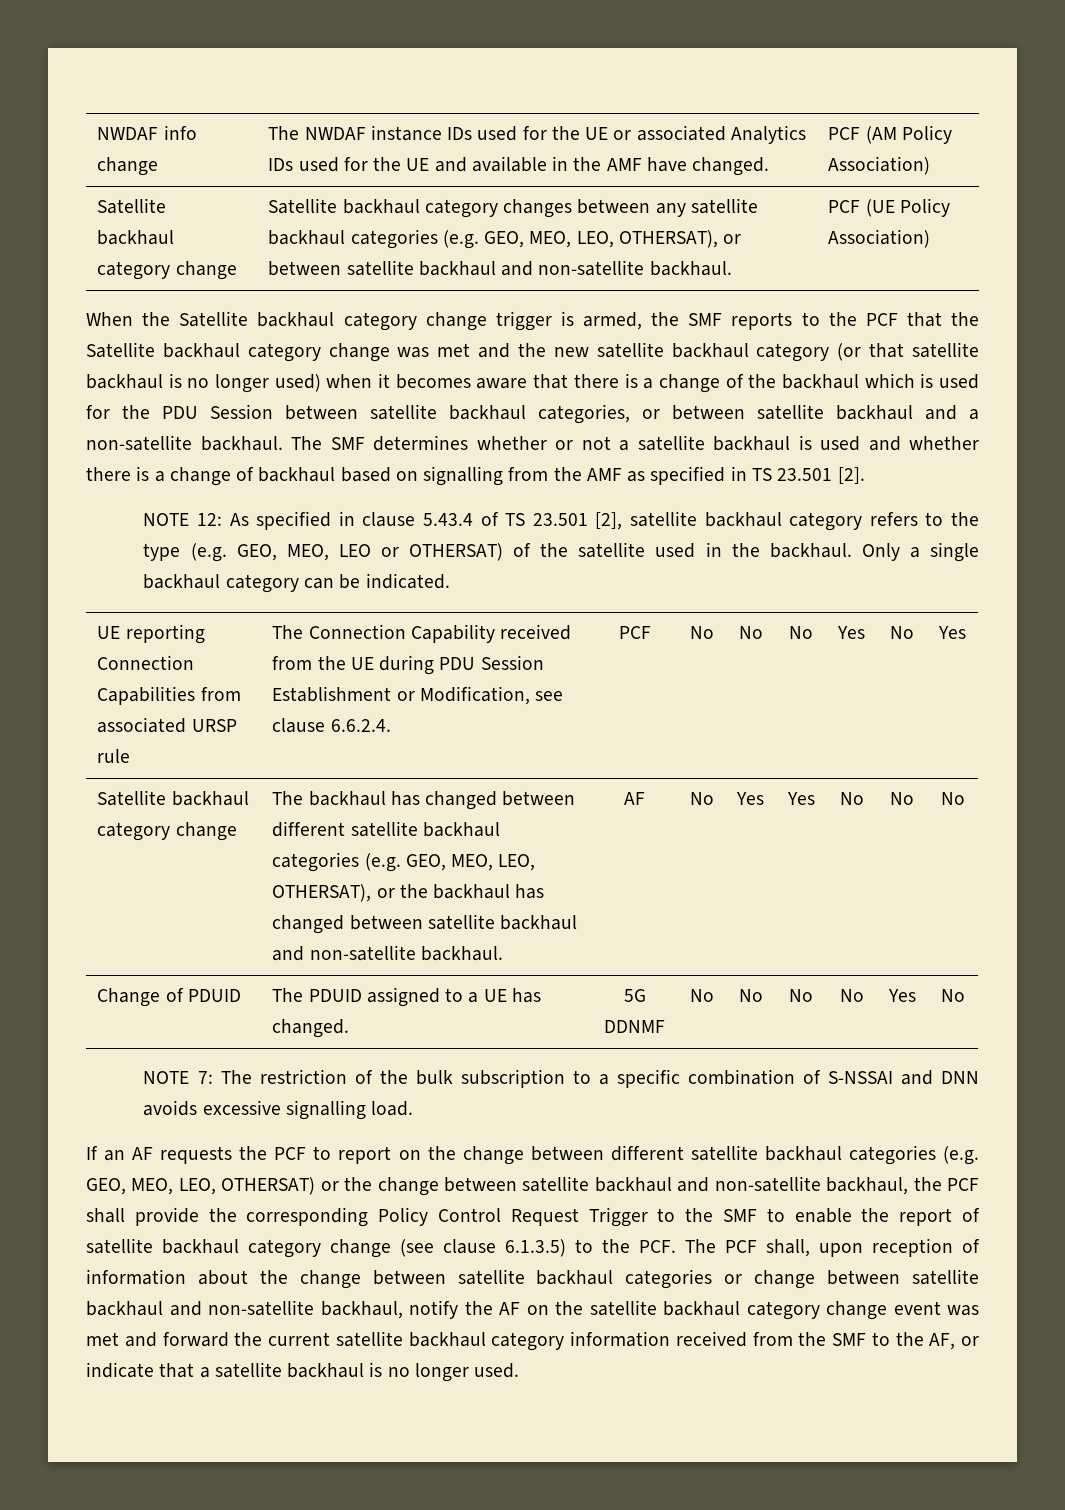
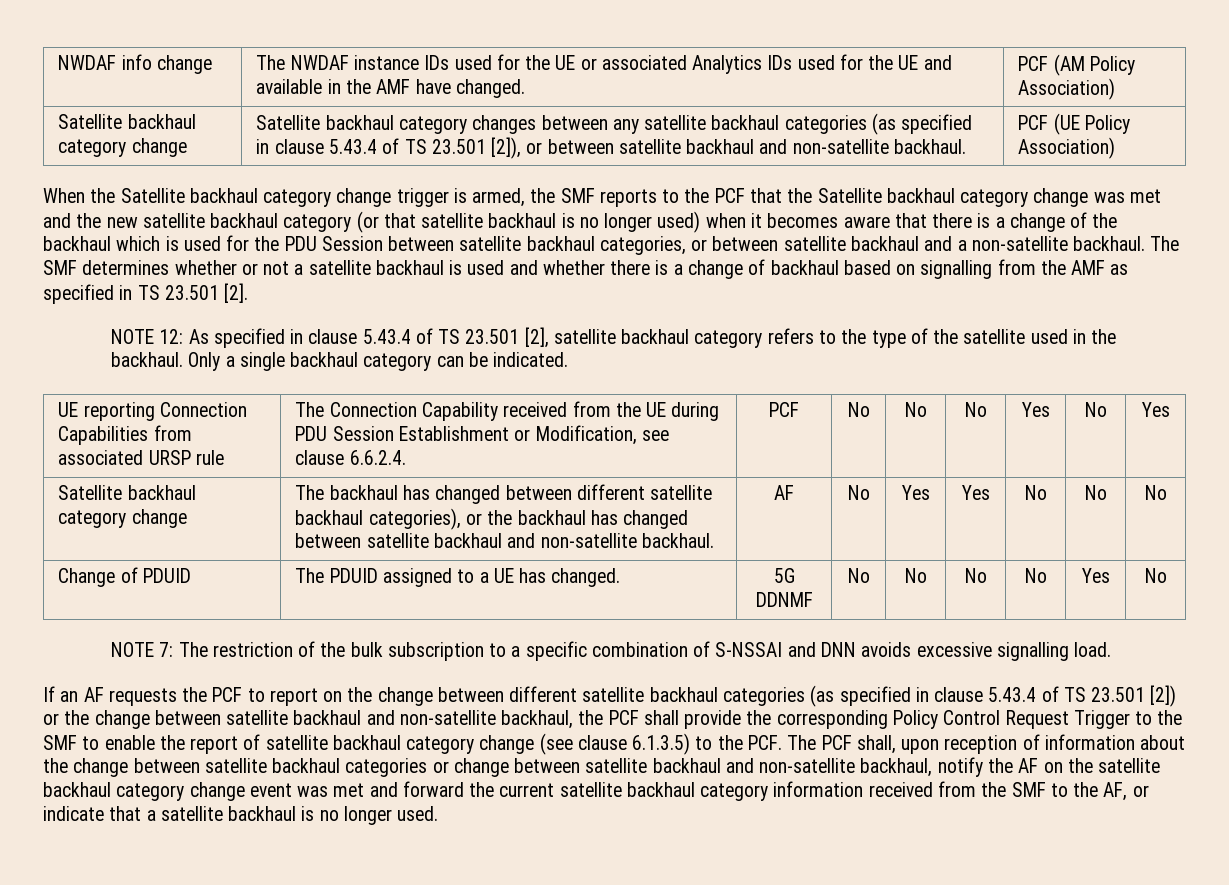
[442,230,718,249] (e.g. GEO, MEO, LEO, OTHERSAT), -> [871,113,973,135] [256,137,522,159] (as specified in clause 5.43.4 of TS 23.501 [2]),
[190,543,504,562] (e.g. GEO, MEO, LEO or OTHERSAT) -> (906, 339) none
[272,852,536,872] [272,884,372,902] categories (e.g. GEO, MEO, LEO, OTHERSAT), -> [368,508,461,530] categories),
[943,1146,979,1165] [86,1177,316,1195] (e.g. GEO, MEO, LEO, OTHERSAT) -> [810,685,1177,707] (as specified in clause 5.43.4 of TS 23.501 [2])

